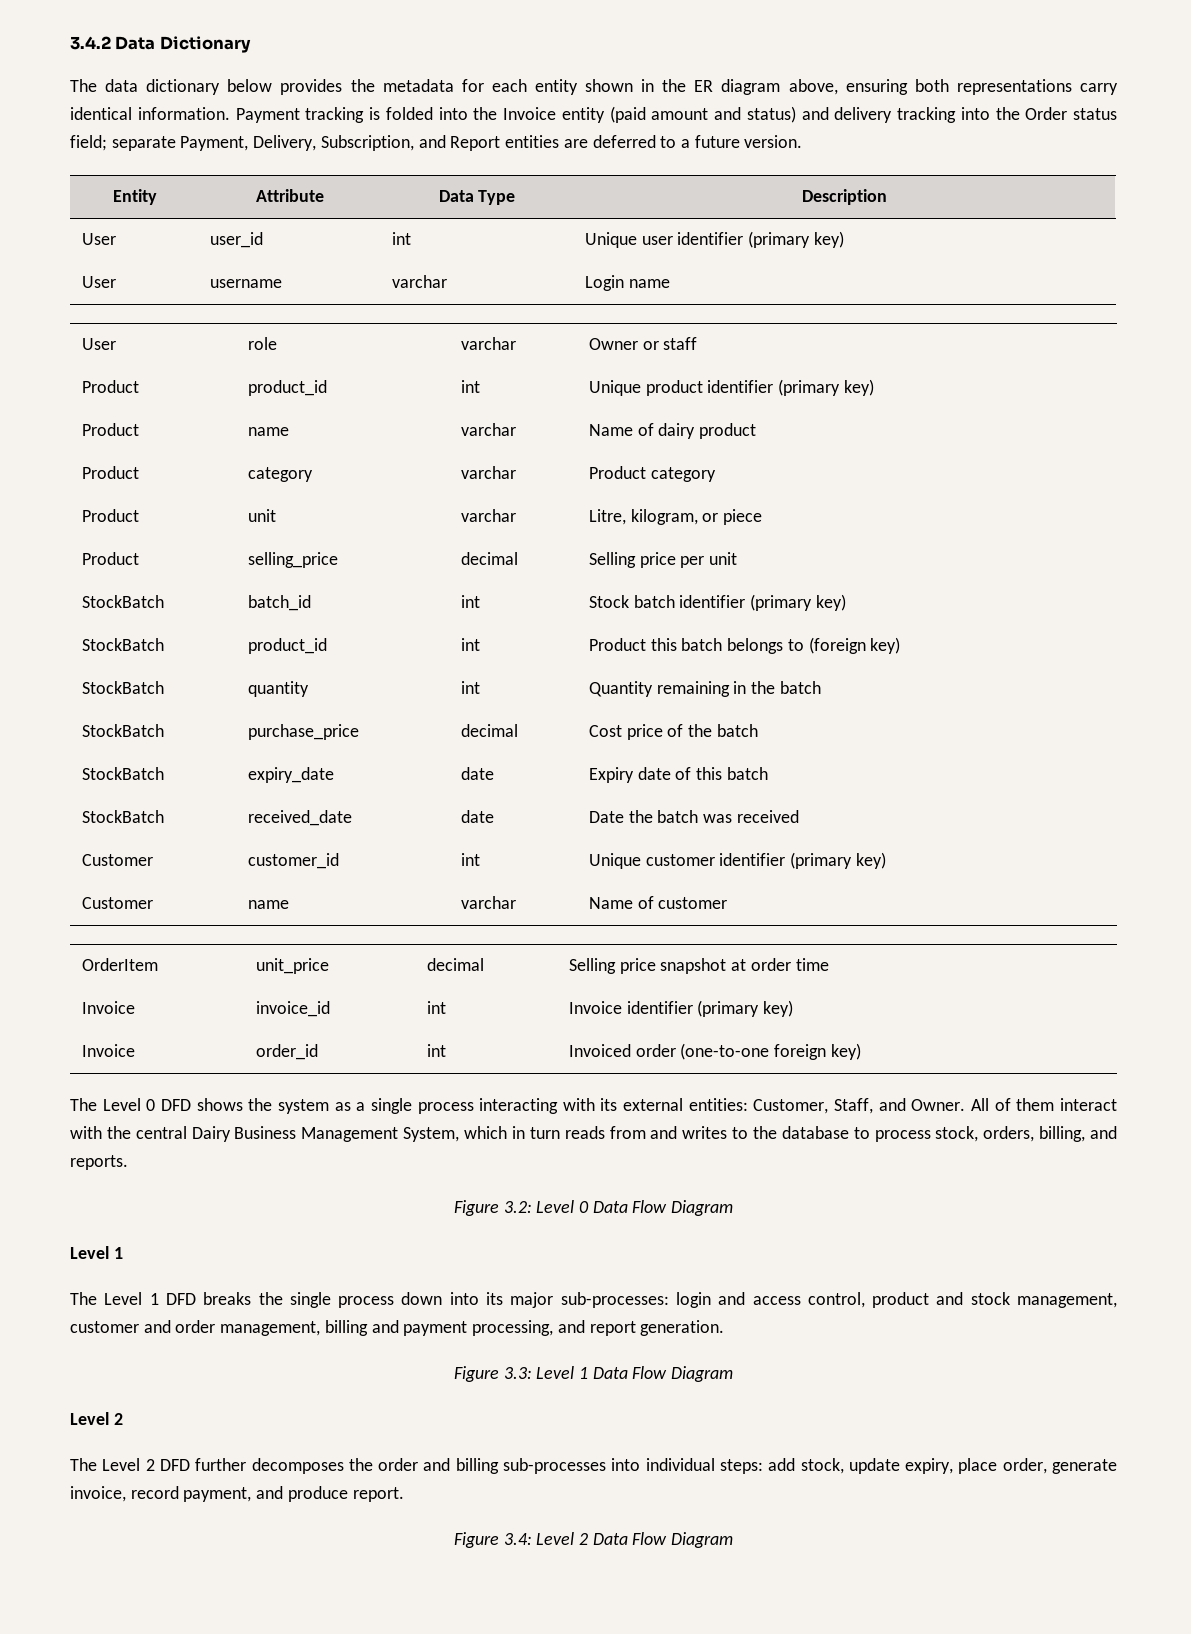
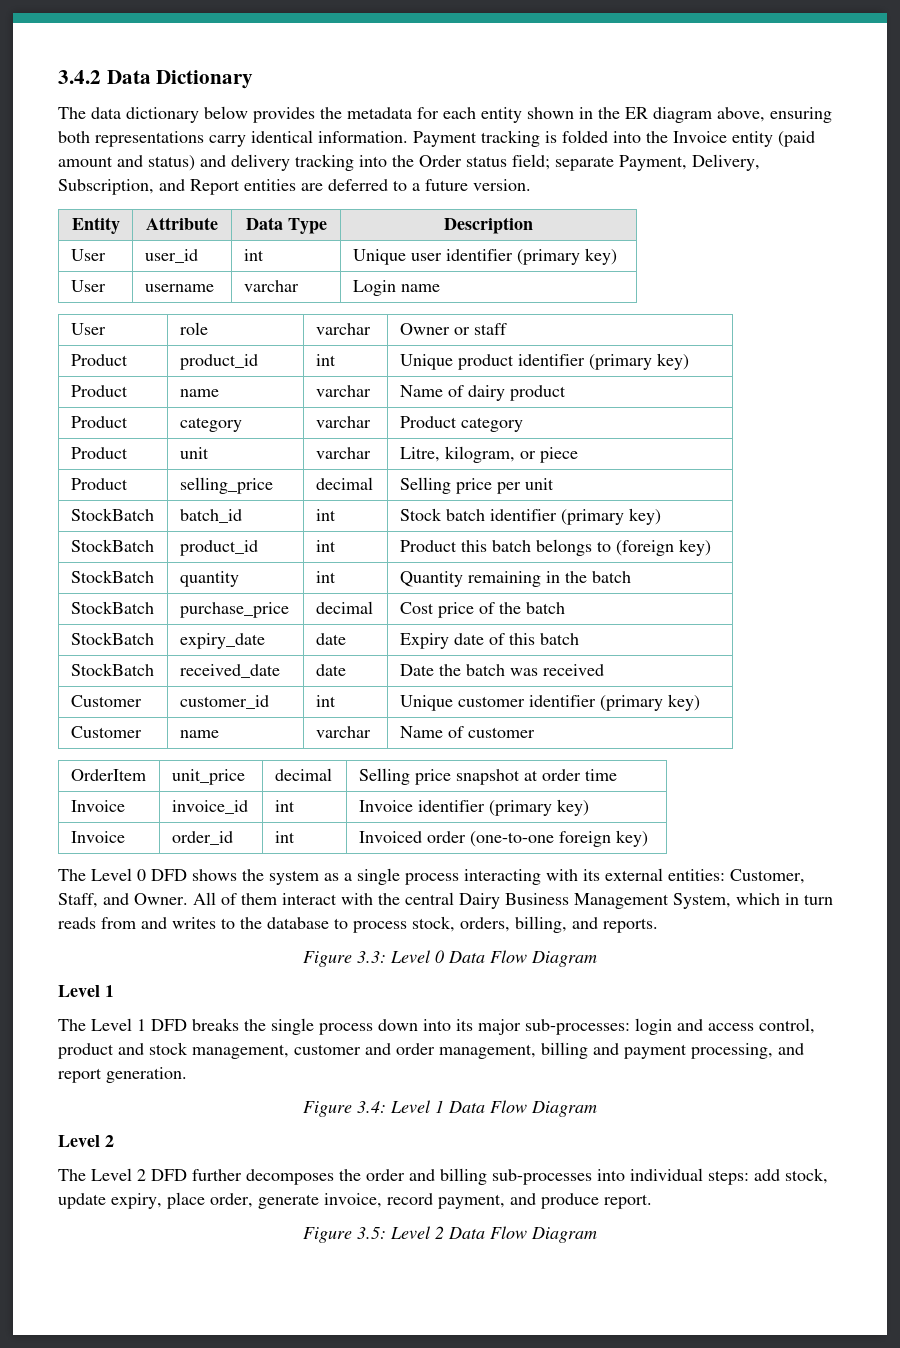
[503,1201,532,1213] 3.2: -> [357,951,386,963] 3.3:
[503,1367,532,1379] 3.3: -> [357,1101,386,1113] 3.4:
[503,1533,532,1545] 3.4: -> [357,1227,386,1239] 3.5:

